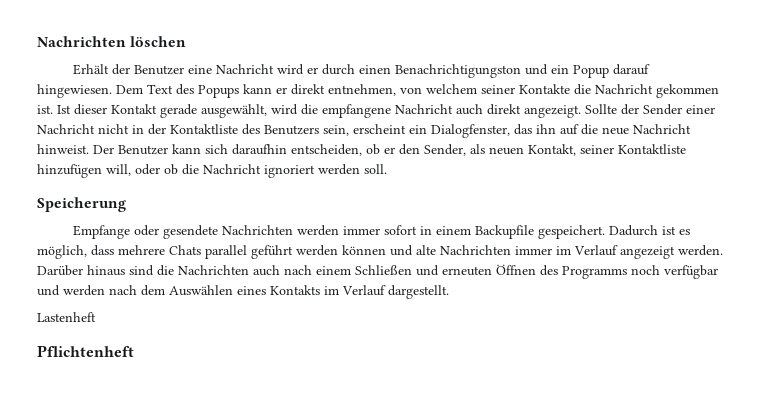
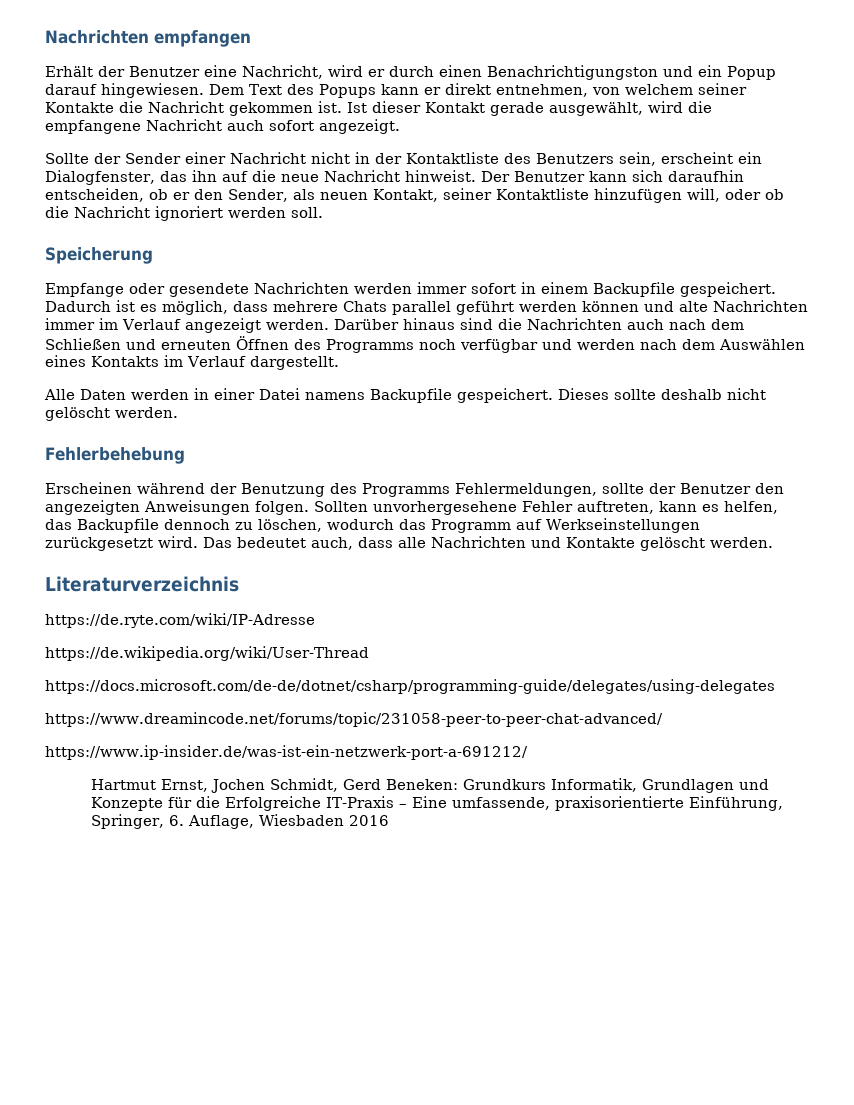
[37,36,187,47] Nachrichten löschen -> [45,30,251,47] Nachrichten empfangen
[216,64,275,74] Nachricht -> [242,65,323,79] Nachricht,
[487,104,521,115] direkt -> [269,120,314,131] sofort
(581, 111) none -> (400, 126) //
[316,266,351,275] einem -> [710,319,744,330] dem
[37,312,96,322] [37,345,134,357] Lastenheft // Pflichtenheft -> [44,388,766,403] [45,407,178,421] [45,447,185,464] [45,482,784,497] [45,500,778,515] [45,518,700,533] [45,536,773,551] [45,576,239,592] [45,613,315,628] [45,646,369,661] [45,679,775,694] [45,712,663,727] [45,745,528,760] [90,778,769,793] [90,796,783,811] [90,814,389,829] Alle Daten werden in einer Datei namens Backupfile gespeichert. Dieses sollte deshalb nicht gelöscht werden. // Fehlerbehebung // Erscheinen während der Benutzung des Programms Fehlermeldungen, sollte der Benutzer den angezeigten Anweisungen folgen. Sollten unvorhergesehene Fehler auftreten, kann es helfen, das Backupfile dennoch zu löschen, wodurch das Programm auf Werkseinstellungen zurückgesetzt wird. Das bedeutet auch, dass alle Nachrichten und Kontakte gelöscht werden. // Literaturverzeichnis // https://de.ryte.com/wiki/IP-Adresse // https://de.wikipedia.org/wiki/User-Thread // https://docs.microsoft.com/de-de/dotnet/csharp/programming-guide/delegates/using-delegates // https://www.dreamincode.net/forums/topic/231058-peer-to-peer-chat-advanced/ // https://www.ip-insider.de/was-ist-ein-netzwerk-port-a-691212/ // Hartmut Ernst, Jochen Schmidt, Gerd Beneken: Grundkurs Informatik, Grundlagen und Konzepte für die Erfolgreiche IT-Praxis – Eine umfassende, praxisorientierte Einführung, Springer, 6. Auflage, Wiesbaden 2016

